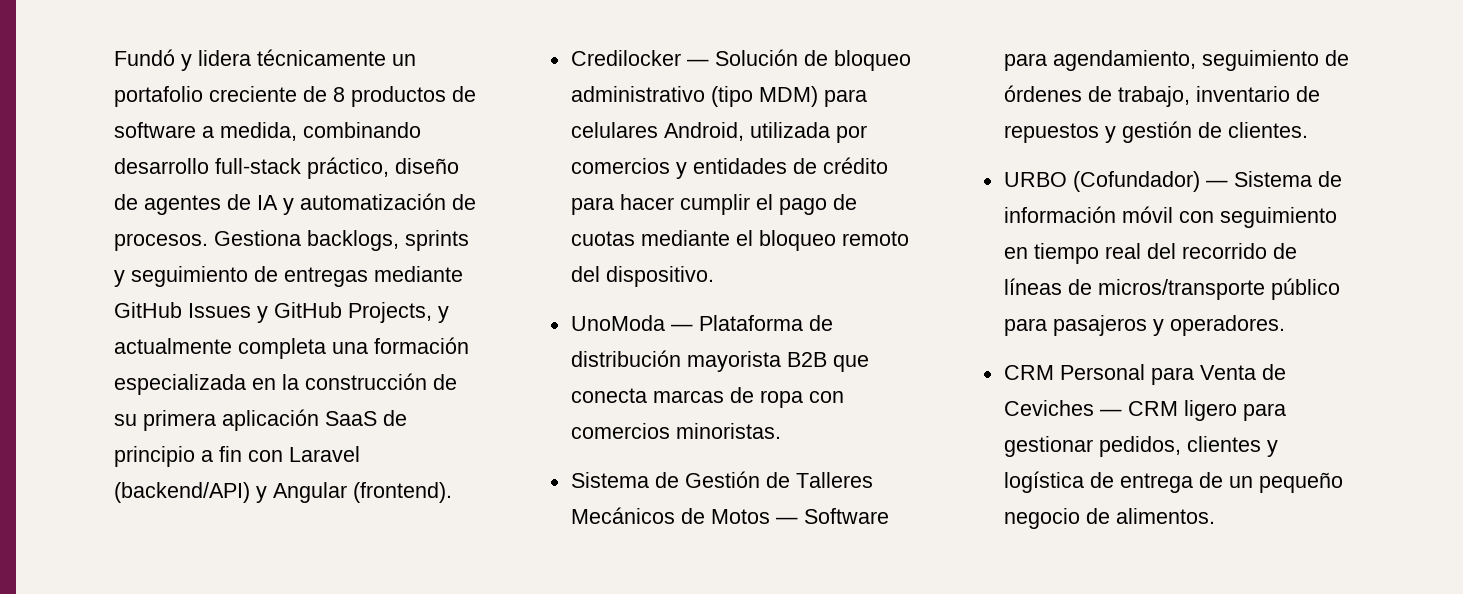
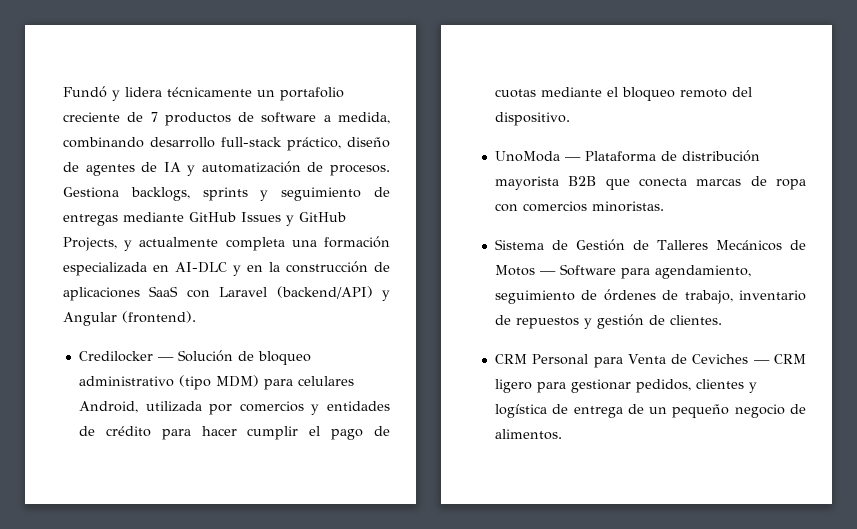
[333,87,345,102] 8 -> [150,112,158,122] 7
[282,373,457,390] [114,409,407,431] [114,446,242,467] la construcción de su primera aplicación SaaS de principio a fin -> [175,261,390,276] [63,286,179,301] AI-DLC y en la construcción de aplicaciones SaaS
[1003,171,1342,192] [1003,206,1337,228] [1003,243,1297,264] [1003,278,1340,300] [1003,315,1285,336] // URBO (Cofundador) — Sistema de información móvil con seguimiento en tiempo real del recorrido de líneas de micros/transporte público para pasajeros y operadores. -> (722, 320) none

